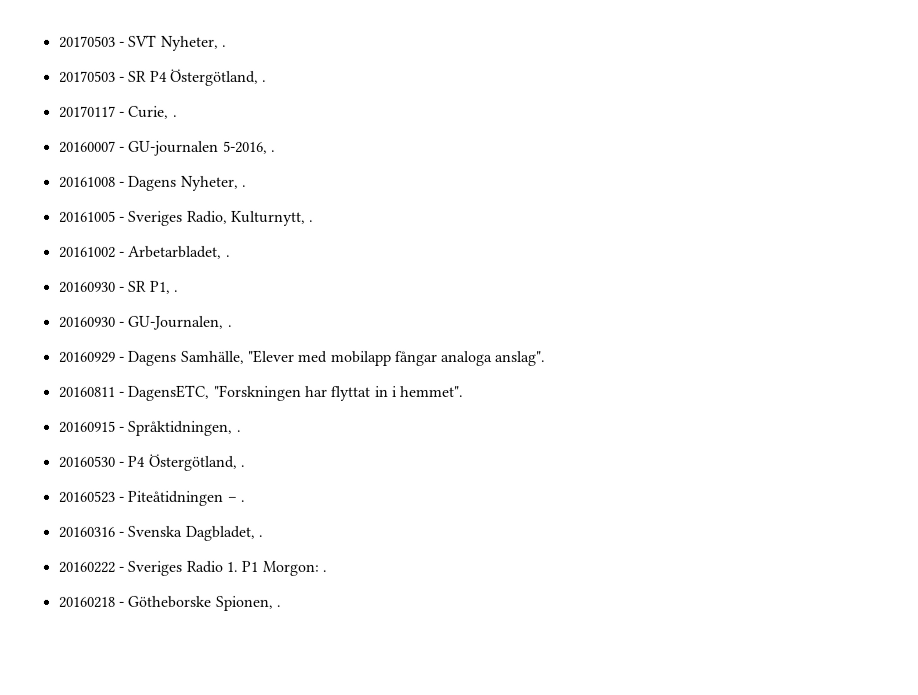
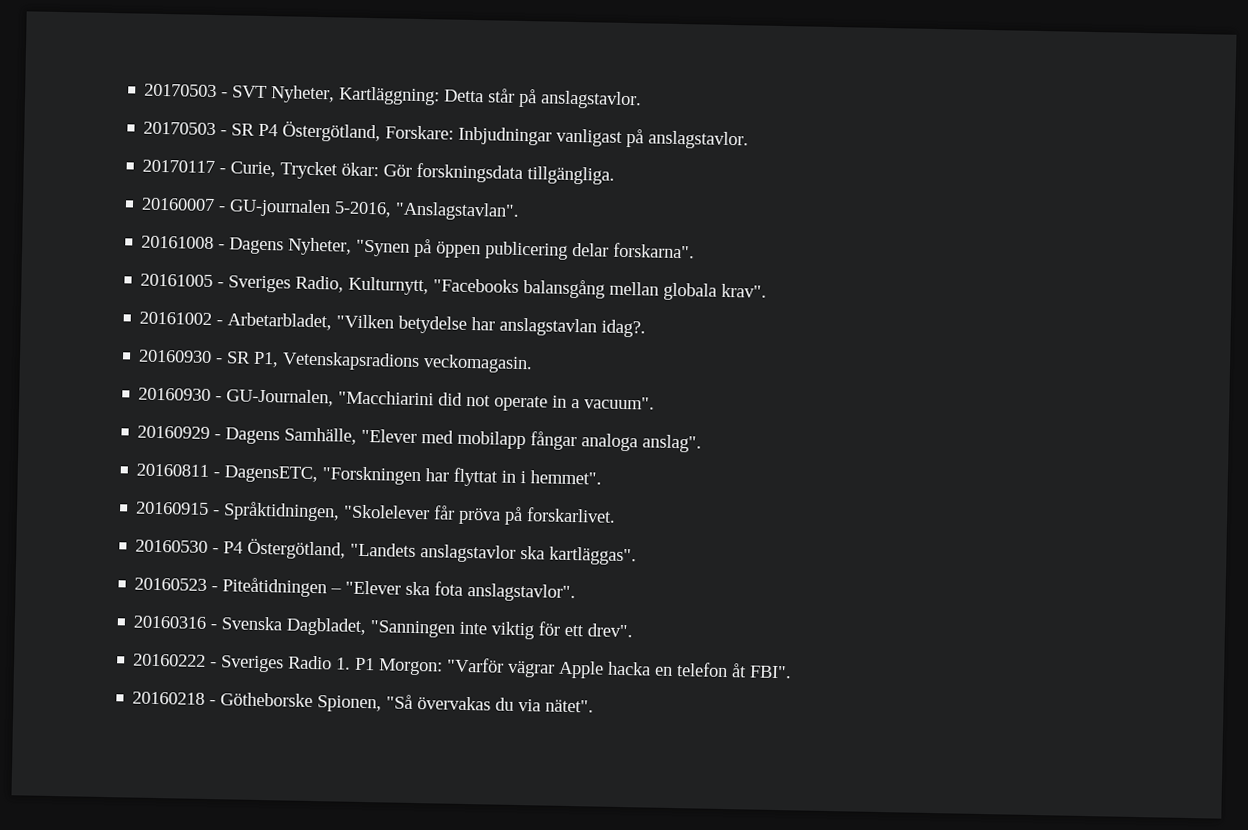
[221,44,227,47] . -> [338,86,643,110] Kartläggning: Detta står på anslagstavlor.
[262,79,268,82] [58,105,178,119] . // 20170117 - Curie, . -> [385,125,750,150] [142,159,616,185] Forskare: Inbjudningar vanligast på anslagstavlor. // 20170117 - Curie, Trycket ökar: Gör forskningsdata tillgängliga.
[270,149,276,152] . -> [395,201,521,221] "Anslagstavlan".
[241,184,247,187] . -> [356,238,696,260] "Synen på öppen publicering delar forskarna".
[309,219,315,222] [58,245,231,259] . // 20161002 - Arbetarbladet, . -> [433,278,768,301] [139,311,647,338] "Facebooks balansgång mellan globala krav". // 20161002 - Arbetarbladet, "Vilken betydelse har anslagstavlan idag?.
[173,289,179,292] . -> [282,351,534,374] Vetenskapsradions veckomagasin.
[227,324,233,327] . -> [338,390,656,412] "Macchiarini did not operate in a vacuum".
[235,429,241,432] . -> [343,504,617,526] "Skolelever får pröva på forskarlivet.
[239,464,245,467] . -> [350,542,638,566] "Landets anslagstavlor ska kartläggas".
[239,499,245,502] . -> [345,580,577,603] "Elever ska fota anslagstavlor".
[257,534,263,537] . -> [370,620,634,640] "Sanningen inte viktig för ett drev".
[321,569,327,572] . -> [446,657,793,679] "Varför vägrar Apple hacka en telefon åt FBI".
[275,604,281,607] . -> [386,694,595,713] "Så övervakas du via nätet".

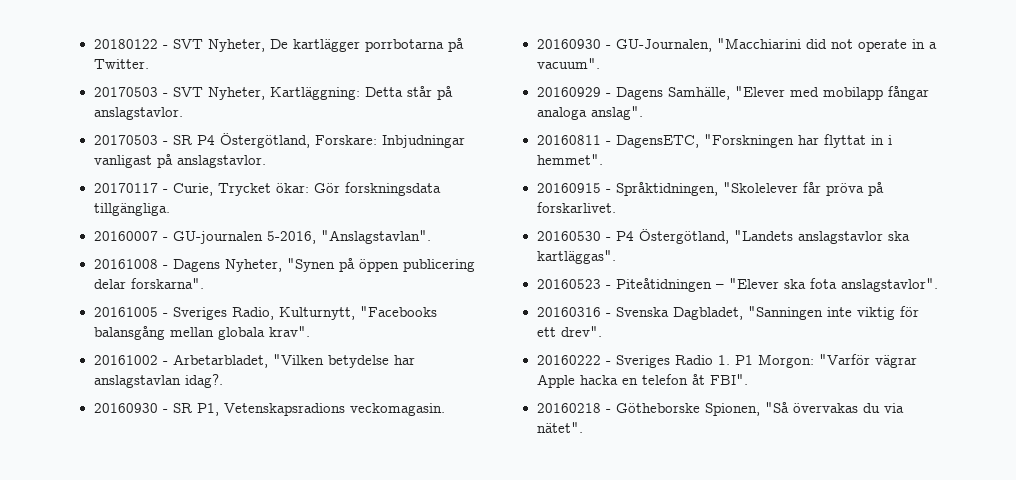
(144, 90) none -> [93,38,464,52] [93,59,149,69] 20180122 - SVT Nyheter, De kartlägger porrbotarna på Twitter. //

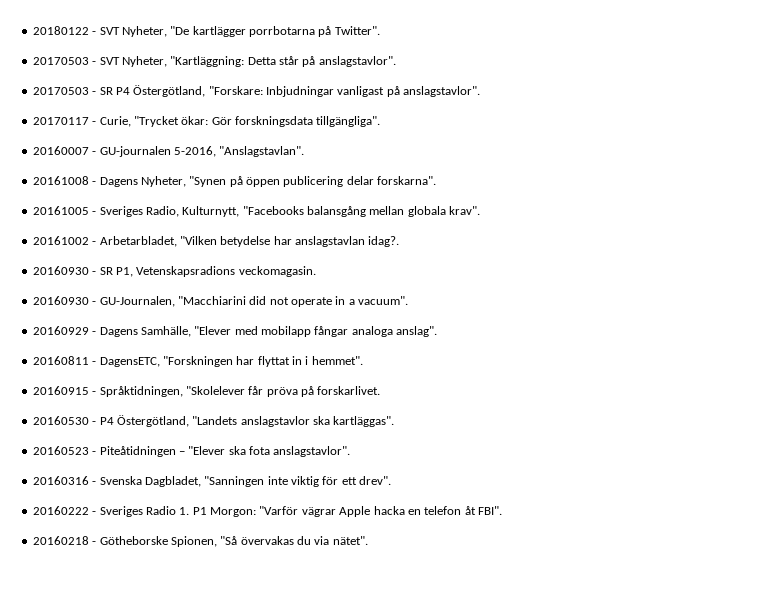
[269,39,288,49] De -> [170,26,190,35] "De
[93,59,149,69] Twitter. -> [334,26,380,35] Twitter".
[269,87,360,100] Kartläggning: -> [170,56,245,67] "Kartläggning:
[93,107,183,120] anslagstavlor. -> [318,56,396,67] anslagstavlor".
[314,135,377,145] Forskare: -> [208,86,263,95] "Forskare:
[176,155,266,168] anslagstavlor. -> [403,86,481,97] anslagstavlor".
[217,183,271,196] Trycket -> [133,116,179,127] "Trycket
[93,203,170,216] tillgängliga. -> [316,116,381,127] tillgängliga".

